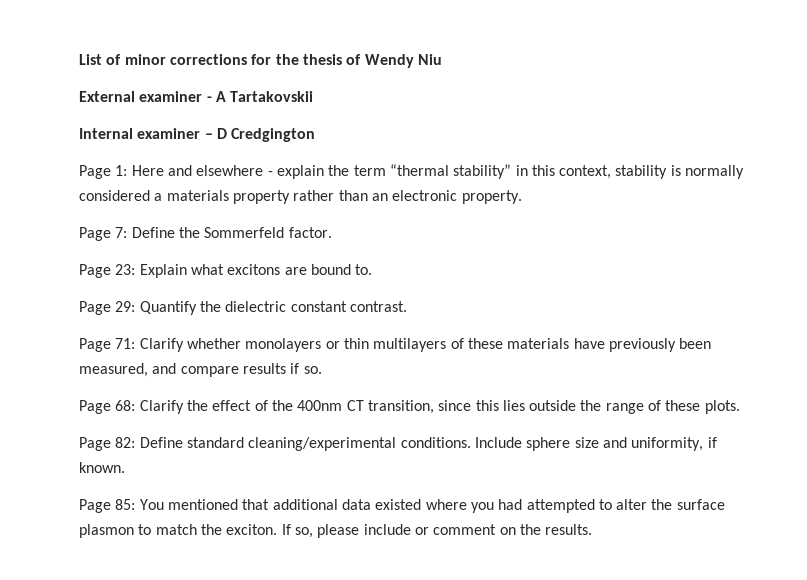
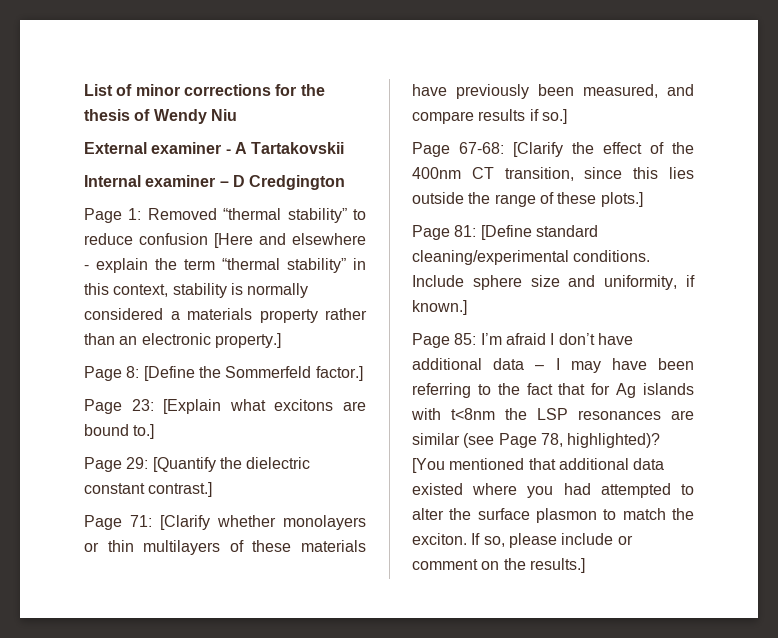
[131,165,164,176] Here -> [147,208,366,223] [84,233,253,248] Removed “thermal stability” to reduce confusion [Here
[461,190,522,204] [79,227,175,241] property. // Page 7: Define -> [214,333,281,348] [84,366,195,381] property.] // Page 8: [Define
[288,227,332,238] factor. -> [315,366,363,381] factor.]
[139,264,187,278] Explain -> [163,399,222,414] [Explain
[355,264,373,275] to. -> [133,424,155,439] to.]
[139,301,197,315] Quantify -> [152,457,216,472] [Quantify
[349,301,407,312] contrast. -> [148,482,213,497] contrast.]
[139,338,184,352] Clarify -> [160,515,210,530] [Clarify
[303,366,322,374] [79,400,184,414] so. // Page 68: Clarify -> [541,109,567,124] [412,142,563,157] so.] // Page 67-68: [Clarify
[704,400,740,414] [79,437,183,451] plots. // Page 82: Define -> [600,192,643,207] [412,225,532,240] plots.] // Page 81: [Define
[79,462,125,473] known. -> [412,300,467,315] known.]
[139,499,164,510] You -> [480,333,633,345] [412,358,694,373] [412,383,694,398] [411,408,694,420] [412,433,661,448] [412,458,445,473] I’m afraid I don’t have additional data – I may have been referring to the fact that for Ag islands with t<8nm the LSP resonances are similar (see Page 78, highlighted)? [You
[545,524,593,535] results. -> [529,558,585,573] results.]

